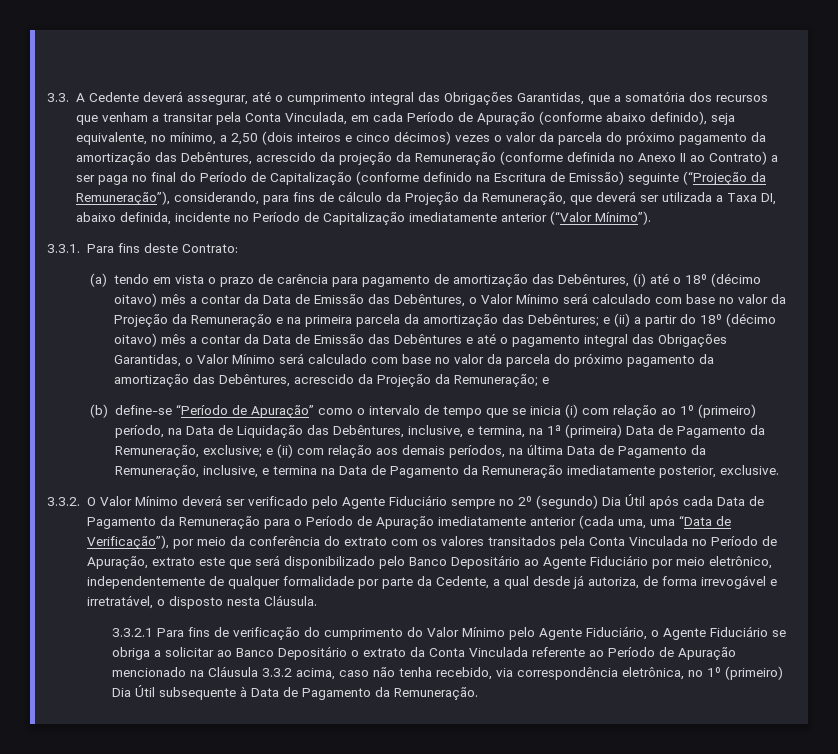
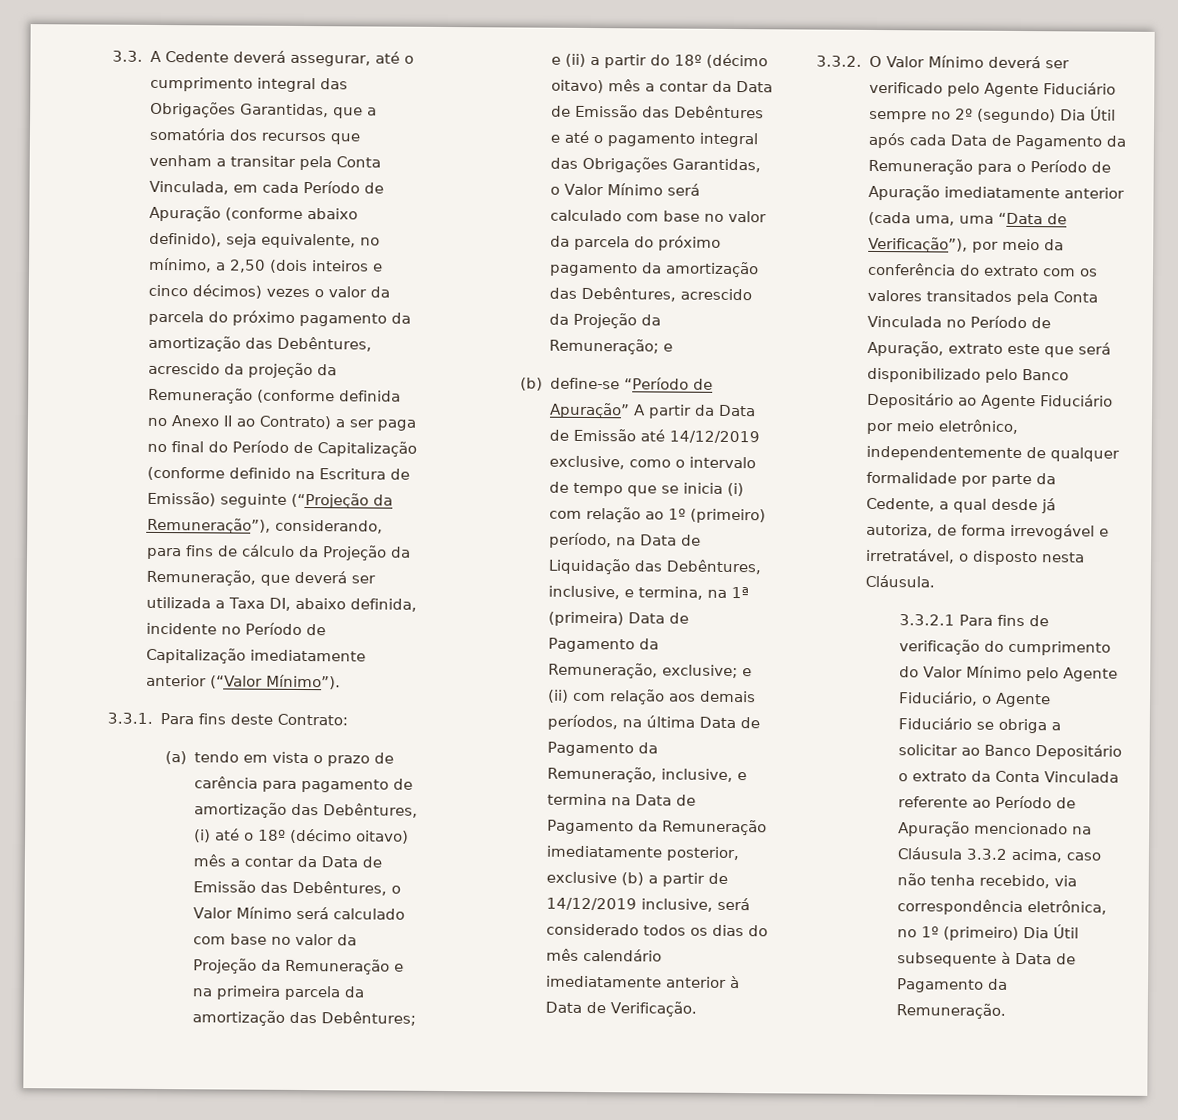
(314, 411) none -> [633,404,756,419] [548,428,760,444] [548,455,625,470] A partir da Data de Emissão até 14/12/2019 exclusive,
[719,465,779,475] exclusive. -> [545,871,728,887] [545,897,750,912] [545,923,768,937] [545,948,662,962] [545,975,740,989] [544,1001,697,1017] exclusive (b) a partir de 14/12/2019 inclusive, será considerado todos os dias do mês calendário imediatamente anterior à Data de Verificação.

